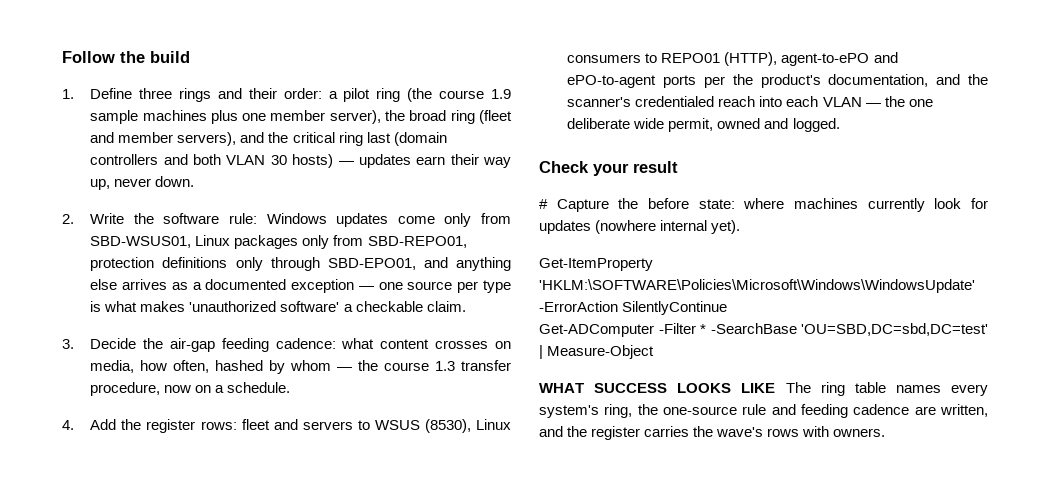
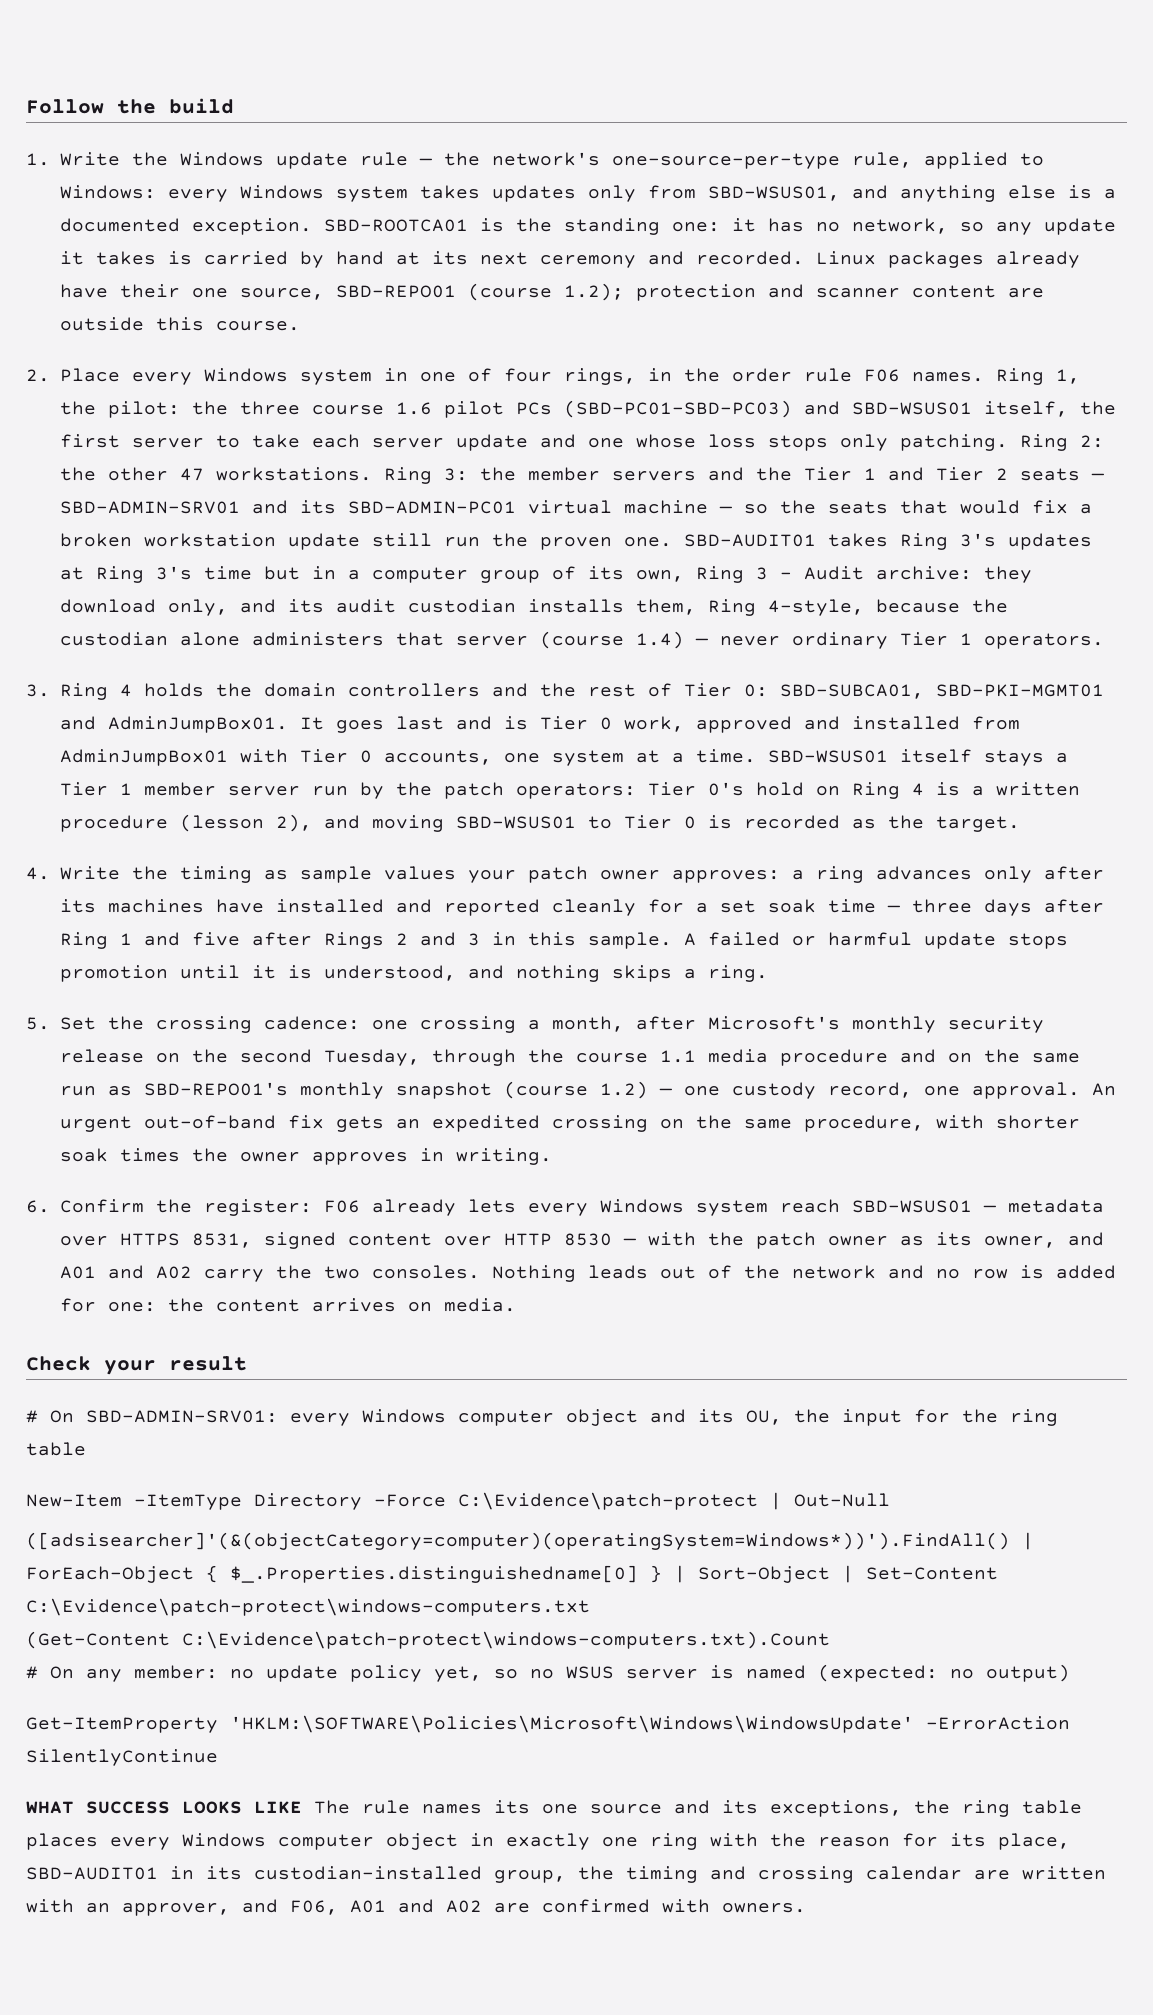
[90,88,512,102] [90,110,512,124] [90,132,447,146] [90,154,511,168] [90,176,195,190] [62,213,511,227] [90,235,467,249] [90,257,511,271] [90,279,511,293] [90,301,466,312] [62,338,511,352] [90,360,512,374] [90,382,291,396] [62,419,511,433] [567,52,898,66] [567,74,988,88] [567,96,933,107] [567,118,840,132] [539,161,678,176] [539,198,988,212] [539,220,741,234] [539,258,653,271] [539,279,975,293] [539,301,728,315] [539,323,988,337] [539,345,655,359] Define three rings and their order: a pilot ring (the course 1.9 sample machines plus one member server), the broad ring (fleet and member servers), and the critical ring last (domain controllers and both VLAN 30 hosts) — updates earn their way up, never down. // 2. Write the software rule: Windows updates come only from SBD-WSUS01, Linux packages only from SBD-REPO01, protection definitions only through SBD-EPO01, and anything else arrives as a documented exception — one source per type is what makes 'unauthorized software' a checkable claim. // 3. Decide the air-gap feeding cadence: what content crosses on media, how often, hashed by whom — the course 1.3 transfer procedure, now on a schedule. // 4. Add the register rows: fleet and servers to WSUS (8530), Linux consumers to REPO01 (HTTP), agent-to-ePO and ePO-to-agent ports per the product's documentation, and the scanner's credentialed reach into each VLAN — the one deliberate wide permit, owned and logged. // Check your result // # Capture the before state: where machines currently look for updates (nowhere internal yet). // Get-ItemProperty 'HKLM:\SOFTWARE\Policies\Microsoft\Windows\WindowsUpdate' -ErrorAction SilentlyContinue // Get-ADComputer -Filter * -SearchBase 'OU=SBD,DC=sbd,DC=test' | Measure-Object -> [59,152,1044,169] [59,185,1116,202] [59,218,1116,235] [59,251,1080,268] [59,283,1044,301] [59,317,300,331] [26,368,1080,385] [59,400,1116,418] [59,434,1104,451] [59,467,1104,484] [59,500,1092,514] [59,533,1092,550] [59,566,1032,583] [59,599,1008,616] [59,631,1104,649] [26,683,1104,700] [59,716,1020,733] [59,749,1068,766] [59,782,1080,799] [59,814,1020,832] [26,866,1104,883] [59,899,1104,916] [59,932,1068,949] [59,965,768,982] [26,1016,1044,1033] [59,1049,1080,1066] [59,1081,1116,1099] [59,1115,1080,1132] [59,1148,552,1165] [26,1199,1104,1216] [59,1232,1104,1249] [59,1265,1116,1282] [59,1298,516,1312] [26,1356,247,1375] [26,1409,1058,1426] [26,1442,86,1456] [26,1492,890,1510] [26,1532,1034,1550] [26,1565,998,1583] [26,1598,590,1616] [26,1631,830,1649] [26,1664,1070,1682] [26,1715,1070,1733] [26,1749,218,1766] Write the Windows update rule — the network's one-source-per-type rule, applied to Windows: every Windows system takes updates only from SBD-WSUS01, and anything else is a documented exception. SBD-ROOTCA01 is the standing one: it has no network, so any update it takes is carried by hand at its next ceremony and recorded. Linux packages already have their one source, SBD-REPO01 (course 1.2); protection and scanner content are outside this course. // 2. Place every Windows system in one of four rings, in the order rule F06 names. Ring 1, the pilot: the three course 1.6 pilot PCs (SBD-PC01–SBD-PC03) and SBD-WSUS01 itself, the first server to take each server update and one whose loss stops only patching. Ring 2: the other 47 workstations. Ring 3: the member servers and the Tier 1 and Tier 2 seats — SBD-ADMIN-SRV01 and its SBD-ADMIN-PC01 virtual machine — so the seats that would fix a broken workstation update still run the proven one. SBD-AUDIT01 takes Ring 3's updates at Ring 3's time but in a computer group of its own, Ring 3 - Audit archive: they download only, and its audit custodian installs them, Ring 4-style, because the custodian alone administers that server (course 1.4) — never ordinary Tier 1 operators. // 3. Ring 4 holds the domain controllers and the rest of Tier 0: SBD-SUBCA01, SBD-PKI-MGMT01 and AdminJumpBox01. It goes last and is Tier 0 work, approved and installed from AdminJumpBox01 with Tier 0 accounts, one system at a time. SBD-WSUS01 itself stays a Tier 1 member server run by the patch operators: Tier 0's hold on Ring 4 is a written procedure (lesson 2), and moving SBD-WSUS01 to Tier 0 is recorded as the target. // 4. Write the timing as sample values your patch owner approves: a ring advances only after its machines have installed and reported cleanly for a set soak time — three days after Ring 1 and five after Rings 2 and 3 in this sample. A failed or harmful update stops promotion until it is understood, and nothing skips a ring. // 5. Set the crossing cadence: one crossing a month, after Microsoft's monthly security release on the second Tuesday, through the course 1.1 media procedure and on the same run as SBD-REPO01's monthly snapshot (course 1.2) — one custody record, one approval. An urgent out-of-band fix gets an expedited crossing on the same procedure, with shorter soak times the owner approves in writing. // 6. Confirm the register: F06 already lets every Windows system reach SBD-WSUS01 — metadata over HTTPS 8531, signed content over HTTP 8530 — with the patch owner as its owner, and A01 and A02 carry the two consoles. Nothing leads out of the network and no row is added for one: the content arrives on media. // Check your result // # On SBD-ADMIN-SRV01: every Windows computer object and its OU, the input for the ring table // New-Item -ItemType Directory -Force C:\Evidence\patch-protect | Out-Null // ([adsisearcher]'(&(objectCategory=computer)(operatingSystem=Windows*))').FindAll() | ForEach-Object { $_.Properties.distinguishedname[0] } | Sort-Object | Set-Content C:\Evidence\patch-protect\windows-computers.txt // (Get-Content C:\Evidence\patch-protect\windows-computers.txt).Count // # On any member: no update policy yet, so no WSUS server is named (expected: no output) // Get-ItemProperty 'HKLM:\SOFTWARE\Policies\Microsoft\Windows\WindowsUpdate' -ErrorAction SilentlyContinue
[820,382,988,396] [539,404,988,418] [539,426,800,440] ring table names every system's ring, the one-source rule and feeding cadence are written, and the register carries the wave's rows -> [362,1800,1082,1817] [26,1833,1070,1850] [26,1866,1106,1883] [26,1899,650,1916] rule names its one source and its exceptions, the ring table places every Windows computer object in exactly one ring with the reason for its place, SBD-AUDIT01 in its custodian-installed group, the timing and crossing calendar are written with an approver, and F06, A01 and A02 are confirmed

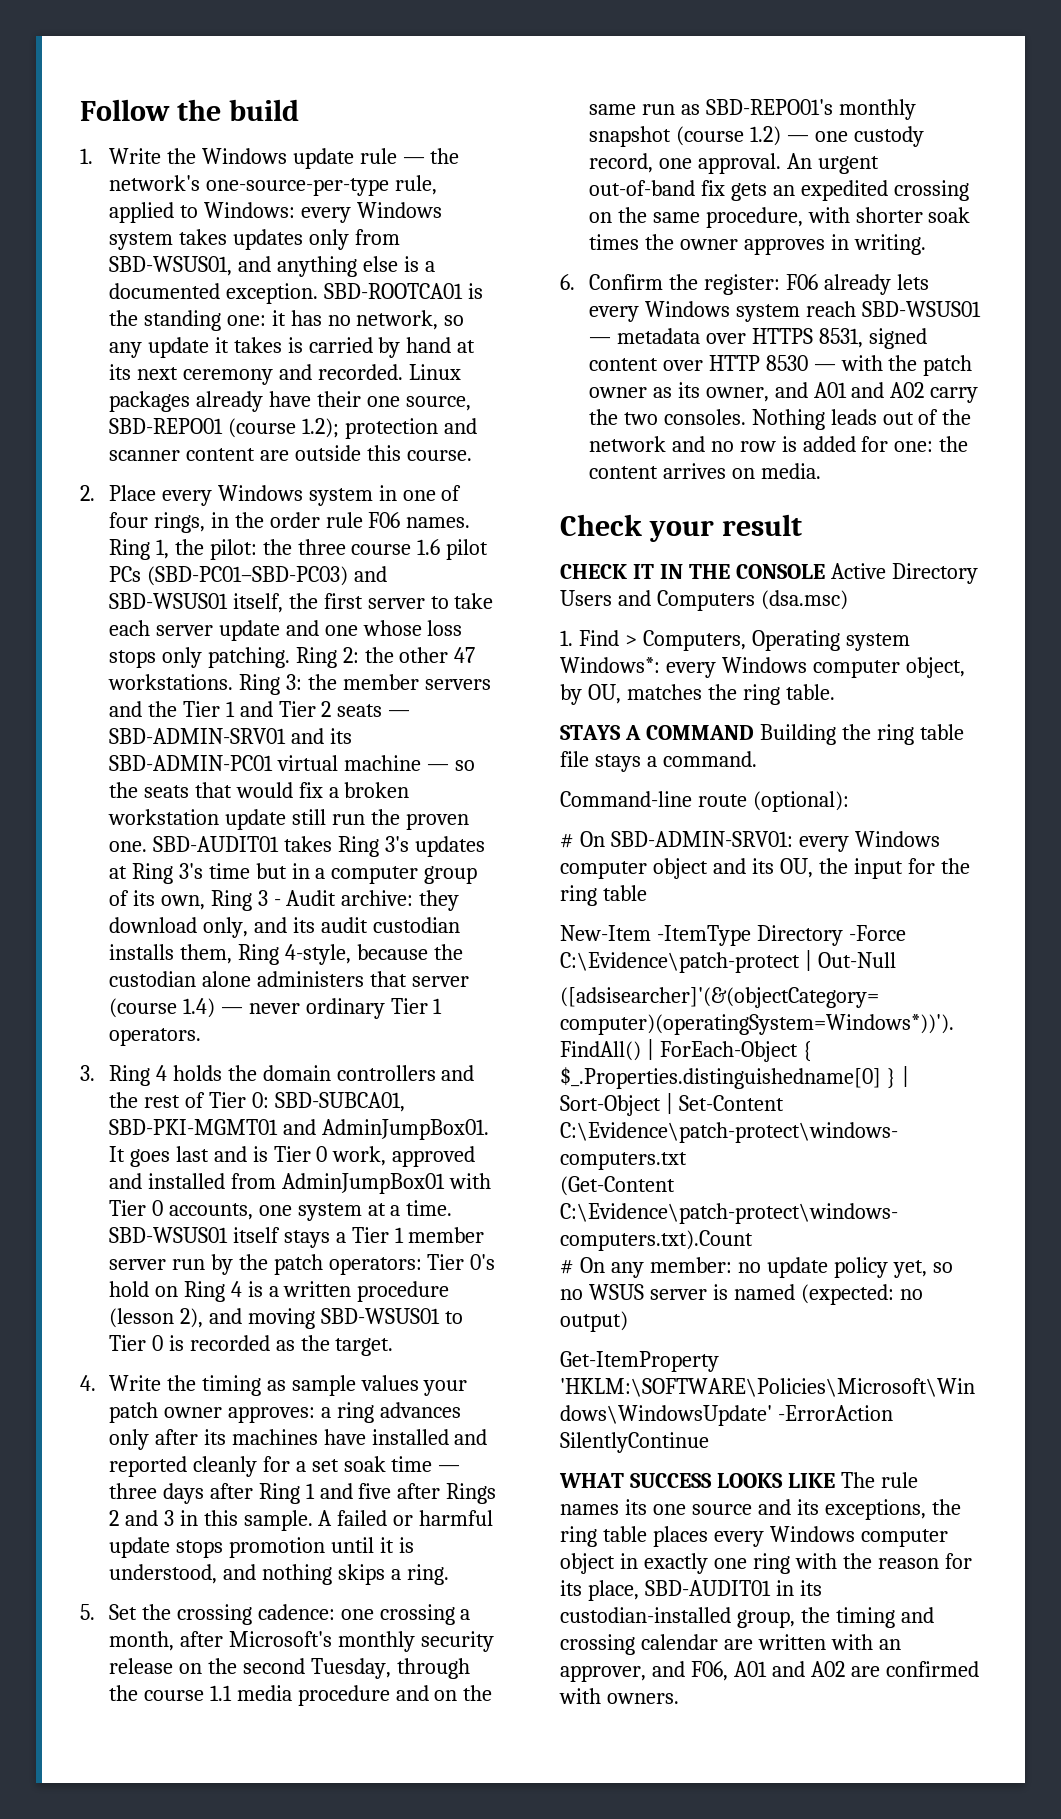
(247, 1363) none -> [560,563,978,584] [560,590,848,611] [560,630,910,651] [560,657,965,678] [560,684,835,705] [560,724,964,745] [560,751,757,772] [560,791,849,812] // CHECK IT IN THE CONSOLE Active Directory Users and Computers (dsa.msc) // 1. Find > Computers, Operating system Windows*: every Windows computer object, by OU, matches the ring table. // STAYS A COMMAND Building the ring table file stays a command. // Command-line route (optional):

